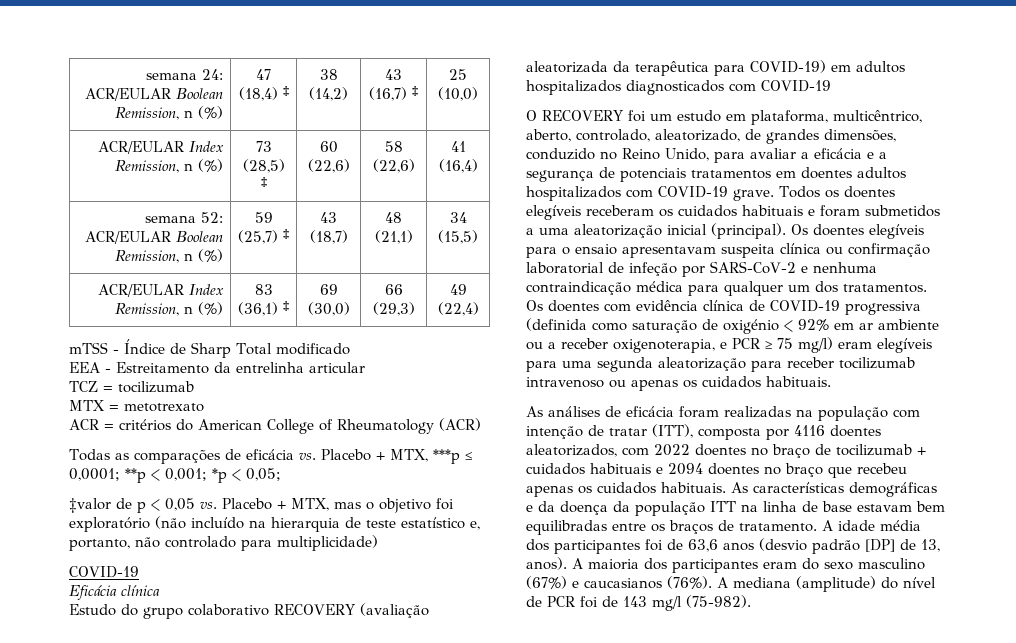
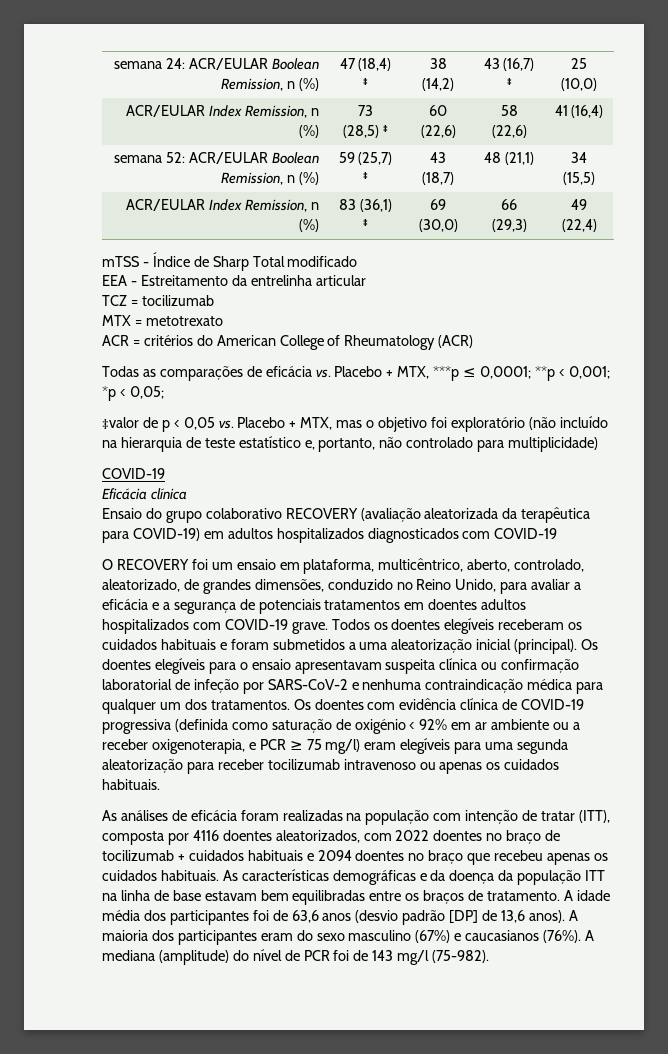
[69,604,116,616] Estudo -> [102,508,142,519] Ensaio
[677,110,721,122] estudo -> [236,559,276,570] ensaio
[921,539,940,552] 13, -> [501,910,526,923] 13,6

